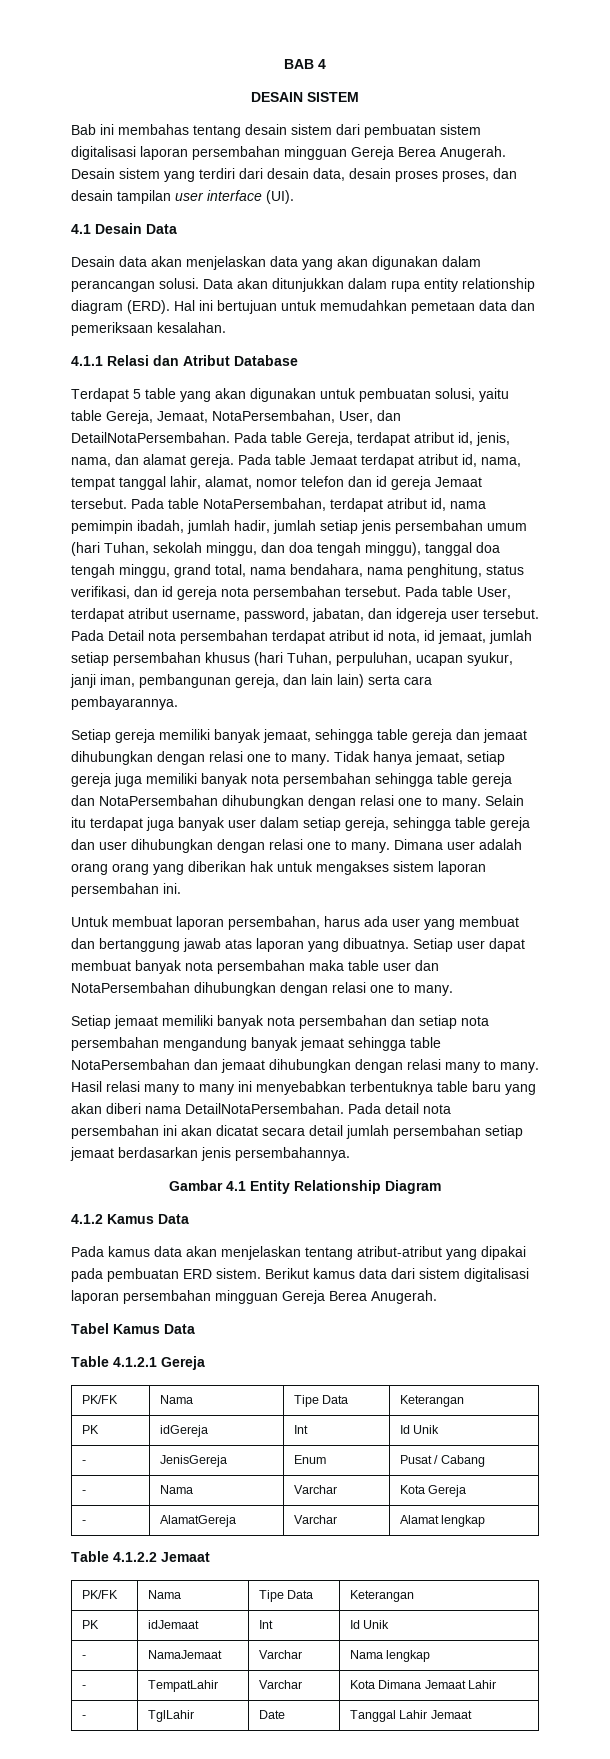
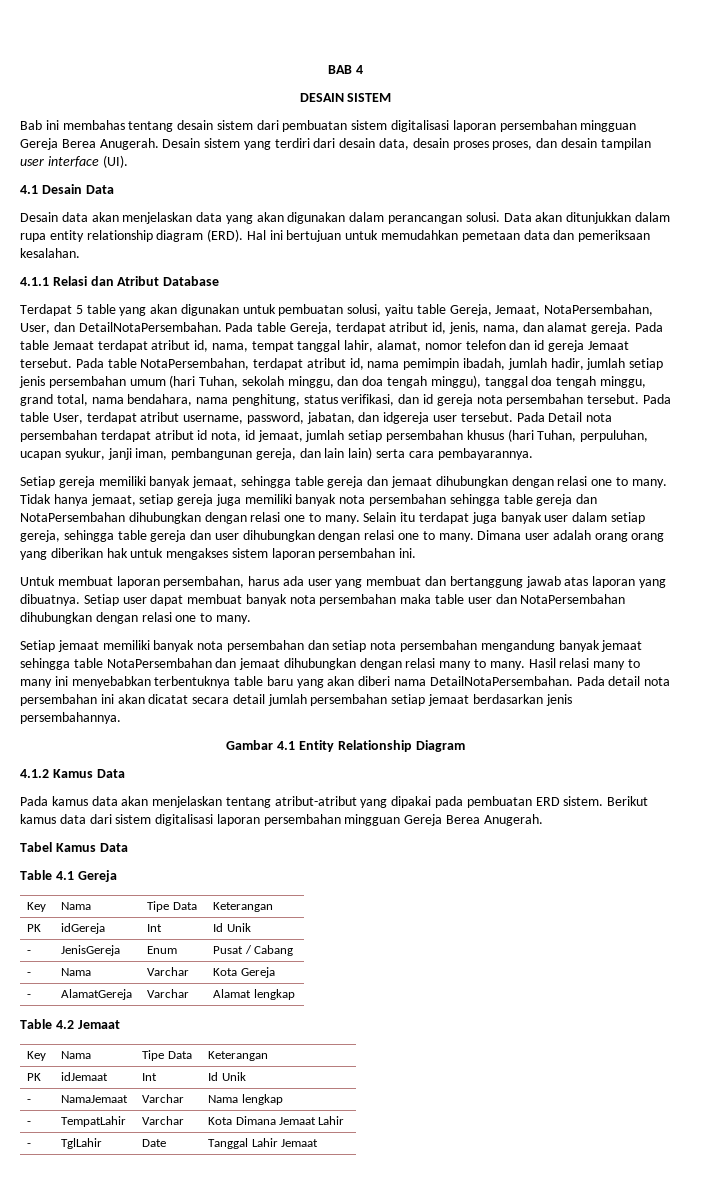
[113,1356,205,1370] [81,1395,118,1404] 4.1.2.1 Gereja // PK/FK -> [55,870,117,882] [27,902,47,912] 4.1 Gereja // Key
[113,1552,157,1562] 4.1.2.2 -> [55,1020,74,1029] 4.2
[81,1590,118,1599] PK/FK -> [27,1051,47,1061] Key

